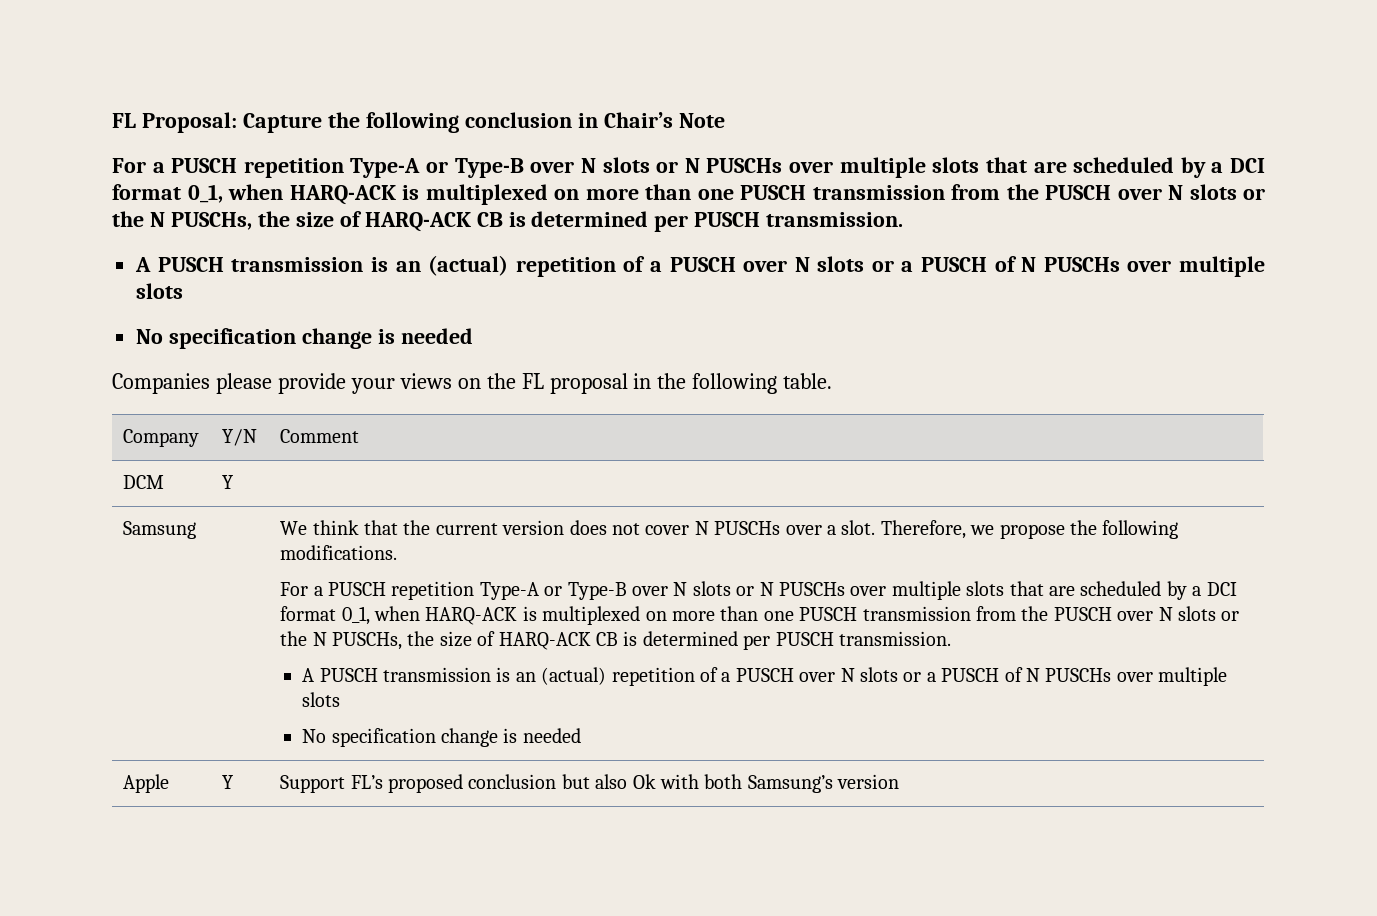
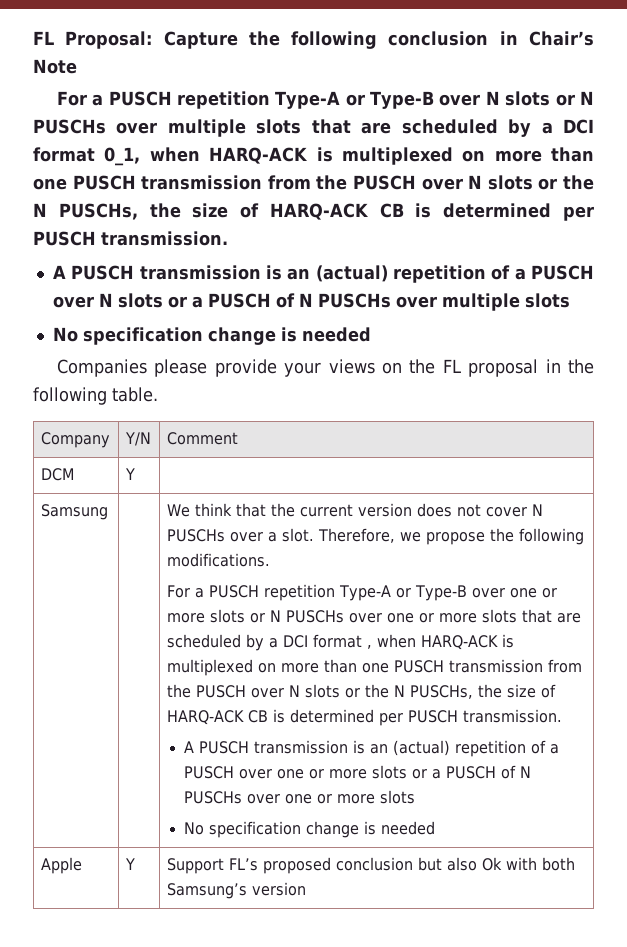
[673,581,1237,600] [280,606,370,625] N slots or N PUSCHs over multiple slots that are scheduled by a DCI format 0_1, -> [509,588,557,598] [166,609,581,623] [166,634,372,651] one or more slots or N PUSCHs over one or more slots that are scheduled by a DCI format ,
[840,667,1228,686] N slots or a PUSCH of N PUSCHs over multiple -> [277,765,532,779] [184,791,376,804] one or more slots or a PUSCH of N PUSCHs over one or more

